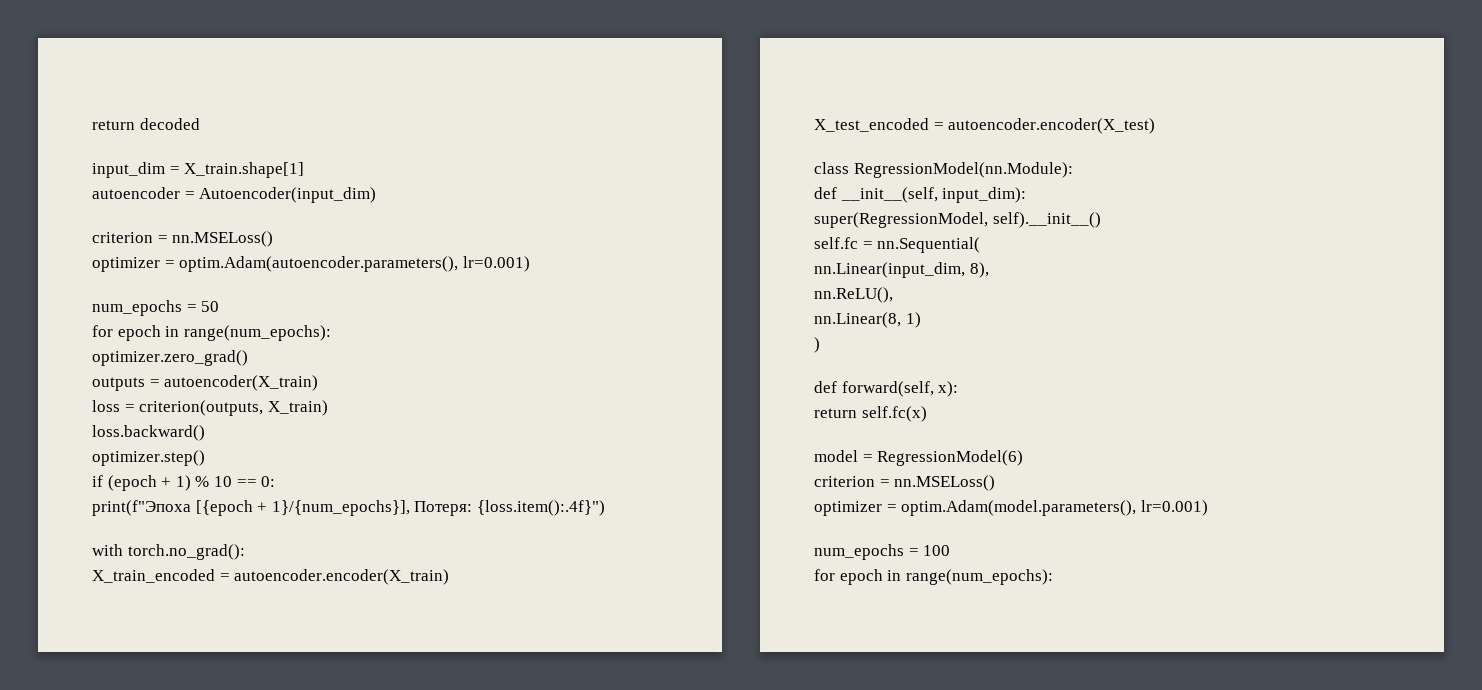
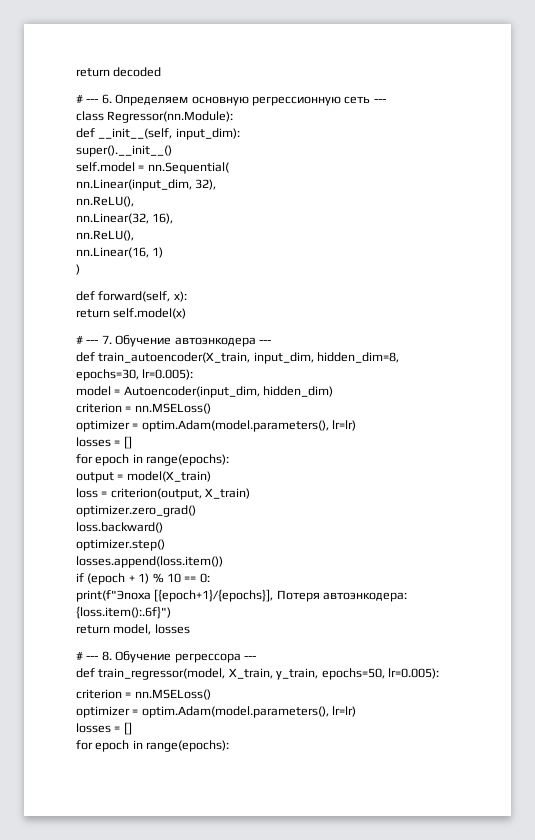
[92,162,305,178] [92,187,377,203] [92,231,274,247] [92,256,530,272] [92,300,220,316] [92,325,331,341] [92,350,248,366] [92,375,319,391] input_dim = X_train.shape[1] // autoencoder = Autoencoder(input_dim) // criterion = nn.MSELoss() // optimizer = optim.Adam(autoencoder.parameters(), lr=0.001) // num_epochs = 50 // for epoch in range(num_epochs): // optimizer.zero_grad() // outputs = autoencoder(X_train) -> [76,94,386,106] [76,111,234,123] [76,128,240,140] [76,145,172,157] [76,162,229,174] [76,179,217,191] [76,196,134,207] [76,213,174,224] [76,230,134,241] [76,247,164,258] [76,264,80,275] [76,291,187,302] [76,308,187,319] [76,335,271,347] [76,352,400,364] [76,369,194,381] [76,386,334,398] [76,403,211,414] [76,420,357,432] [76,436,132,449] [76,454,230,466] [76,471,211,483] # --- 6. Определяем основную регрессионную сеть --- // class Regressor(nn.Module): // def __init__(self, input_dim): // super().__init__() // self.model = nn.Sequential( // nn.Linear(input_dim, 32), // nn.ReLU(), // nn.Linear(32, 16), // nn.ReLU(), // nn.Linear(16, 1) // ) // def forward(self, x): // return self.model(x) // # --- 7. Обучение автоэнкодера --- // def train_autoencoder(X_train, input_dim, hidden_dim=8, epochs=30, lr=0.005): // model = Autoencoder(input_dim, hidden_dim) // criterion = nn.MSELoss() // optimizer = optim.Adam(model.parameters(), lr=lr) // losses = [] // for epoch in range(epochs): // output = model(X_train)
[139,400,264,416] criterion(outputs, -> [110,488,202,500] criterion(output,
(328, 408) none -> [76,505,196,517] // optimizer.zero_grad()
(205, 458) none -> [76,556,223,568] // losses.append(loss.item())
[195,500,605,516] [92,544,245,560] [92,569,450,585] [814,118,1156,134] [814,162,1073,178] [814,187,1027,203] [814,212,1101,228] [814,237,981,253] [814,262,989,278] [814,287,893,303] [814,312,921,328] [814,337,820,353] [814,381,959,397] [814,406,927,422] [814,450,1024,466] [814,475,996,491] [814,500,1208,516] [814,544,951,560] [814,569,1053,585] [{epoch + 1}/{num_epochs}], Потеря: {loss.item():.4f}") // with torch.no_grad(): // X_train_encoded = autoencoder.encoder(X_train) // X_test_encoded = autoencoder.encoder(X_test) // class RegressionModel(nn.Module): // def __init__(self, input_dim): // super(RegressionModel, self).__init__() // self.fc = nn.Sequential( // nn.Linear(input_dim, 8), // nn.ReLU(), // nn.Linear(8, 1) // ) // def forward(self, x): // return self.fc(x) // model = RegressionModel(6) // criterion = nn.MSELoss() // optimizer = optim.Adam(model.parameters(), lr=0.001) // num_epochs = 100 // for epoch in range(num_epochs): -> [154,589,408,602] [76,606,171,619] [76,624,190,635] [76,651,256,663] [76,668,439,680] [76,689,211,700] [76,706,357,718] [76,722,132,735] [76,740,230,752] [{epoch+1}/{epochs}], Потеря автоэнкодера: {loss.item():.6f}") // return model, losses // # --- 8. Обучение регрессора --- // def train_regressor(model, X_train, y_train, epochs=50, lr=0.005): // criterion = nn.MSELoss() // optimizer = optim.Adam(model.parameters(), lr=lr) // losses = [] // for epoch in range(epochs):

